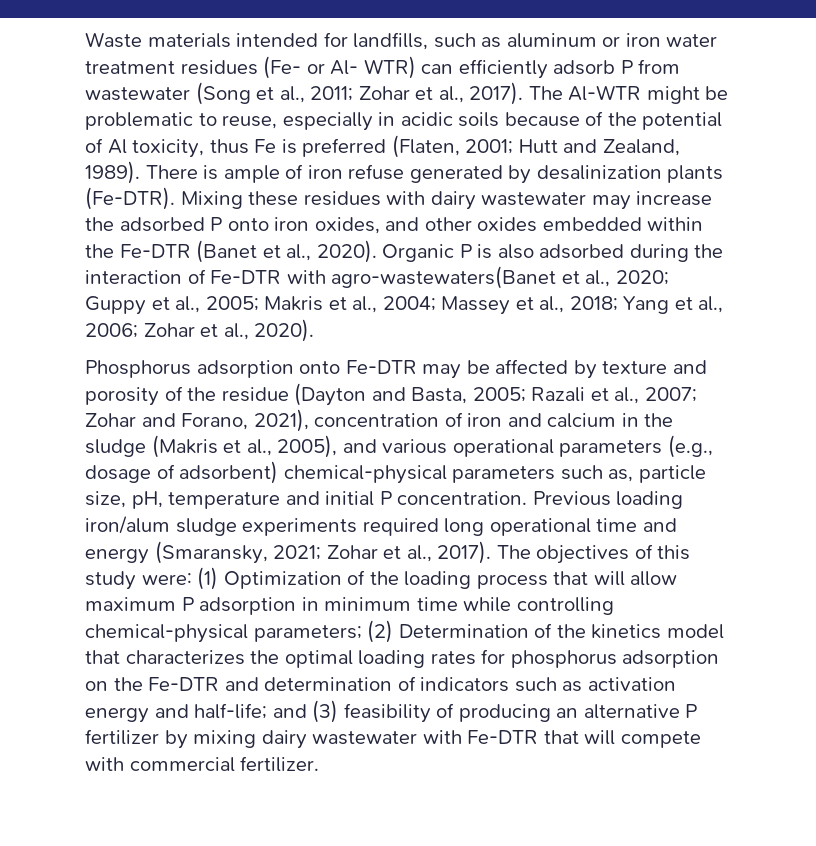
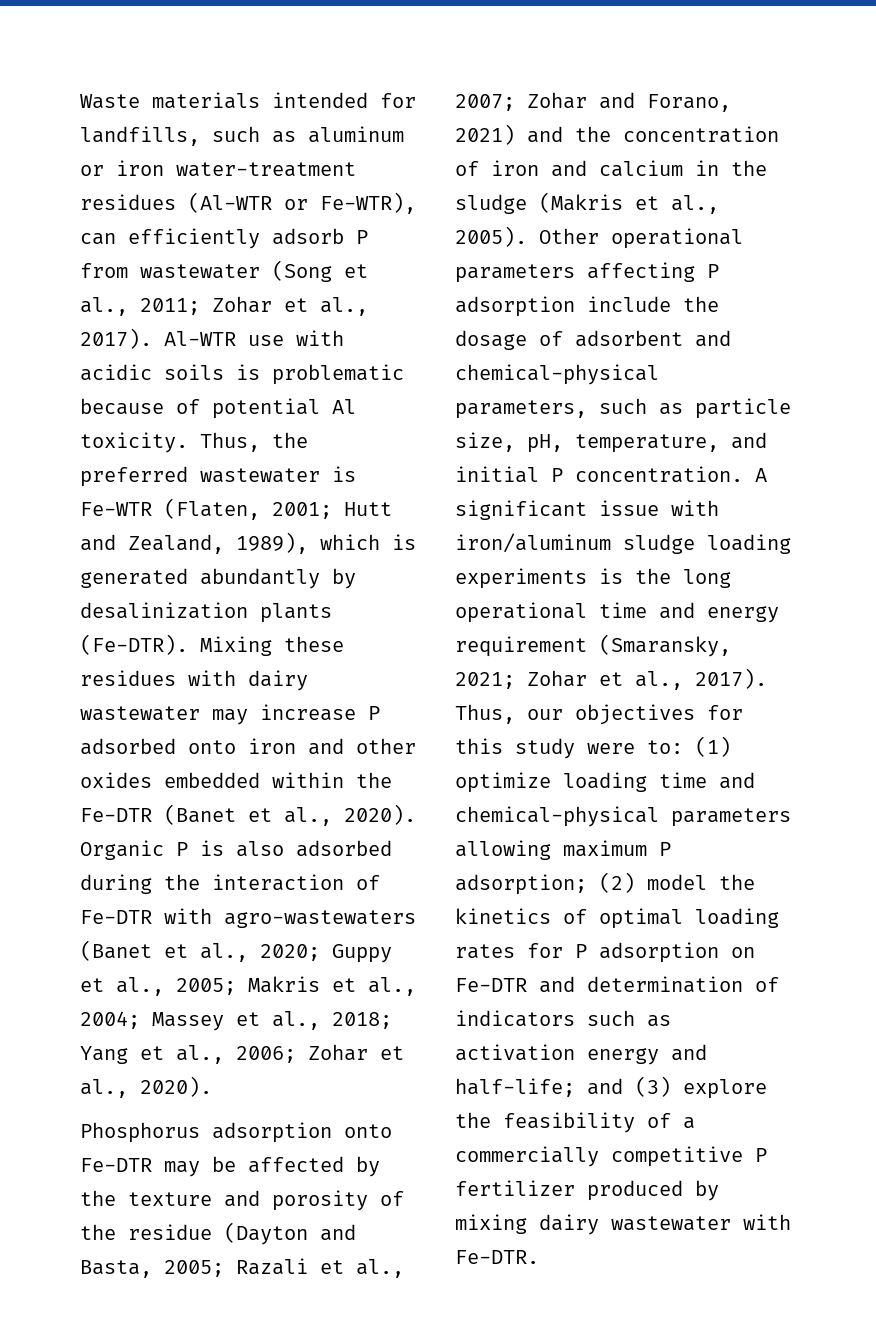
[666,34,718,47] [85,56,416,79] water treatment residues (Fe- or Al- WTR) -> [176,162,356,177] [80,192,416,214] water-treatment residues (Al-WTR or Fe-WTR),
[528,85,729,104] [85,111,723,131] [85,138,387,158] The Al-WTR might be problematic to reuse, especially in acidic soils because of the potential of Al toxicity, thus Fe is preferred -> [164,330,344,346] [80,364,404,385] [80,398,356,419] [80,432,308,453] [80,466,356,487] [80,502,152,516] Al-WTR use with acidic soils is problematic because of potential Al toxicity. Thus, the preferred wastewater is Fe-WTR
[85,161,503,184] 1989). There is ample of iron refuse generated -> [236,532,416,554] [80,568,320,589] 1989), which is generated abundantly
[85,217,223,232] the adsorbed P -> [368,706,380,720] [80,738,176,755] P adsorbed
[314,217,380,234] oxides, -> (296, 746) none
[331,266,557,289] agro-wastewaters(Banet -> [224,910,416,928] [80,940,152,961] agro-wastewaters (Banet
(597, 369) none -> [80,1190,116,1206] the
[253,409,309,432] 2021), -> [455,124,611,145] 2021) and the
[277,435,713,458] [85,461,634,484] 2005), and various operational parameters (e.g., dosage of adsorbent) chemical-physical parameters such as, -> [455,226,743,249] [455,262,719,283] [455,296,719,317] [455,330,731,350] [455,364,659,385] [455,398,683,419] 2005). Other operational parameters affecting P adsorption include the dosage of adsorbent and chemical-physical parameters, such as
[168,492,281,509] temperature -> [575,434,719,453] temperature,
[532,491,684,509] [85,516,439,536] Previous loading iron/alum sludge experiments required -> [755,468,767,482] [455,500,719,520] [455,533,791,554] [455,568,671,589] A significant issue with iron/aluminum sludge loading experiments is the
(149, 556) none -> [455,636,587,657] requirement
[496,544,691,564] [85,567,678,590] [85,597,614,615] [85,620,724,643] [85,650,280,665] The objectives of this study were: (1) Optimization of the loading process that will allow maximum P adsorption in minimum time while controlling chemical-physical parameters; (2) Determination of the kinetics model that characterizes the -> [455,704,743,725] [455,736,731,759] [455,772,755,793] [455,806,791,827] [455,840,671,860] [455,872,755,895] [455,908,587,924] Thus, our objectives for this study were to: (1) optimize loading time and chemical-physical parameters allowing maximum P adsorption; (2) model the kinetics of
[510,650,617,668] phosphorus -> [575,944,587,958] P
[113,677,143,691] the -> (755, 952) none
[343,703,680,723] feasibility of producing an alternative -> [683,1079,767,1099] [455,1112,695,1133] [455,1146,743,1167] explore the feasibility of a commercially competitive
(159, 737) none -> [587,1180,683,1201] produced
[467,730,701,748] [85,756,320,772] Fe-DTR that will compete with commercial fertilizer. -> [455,1250,539,1264] Fe-DTR.

